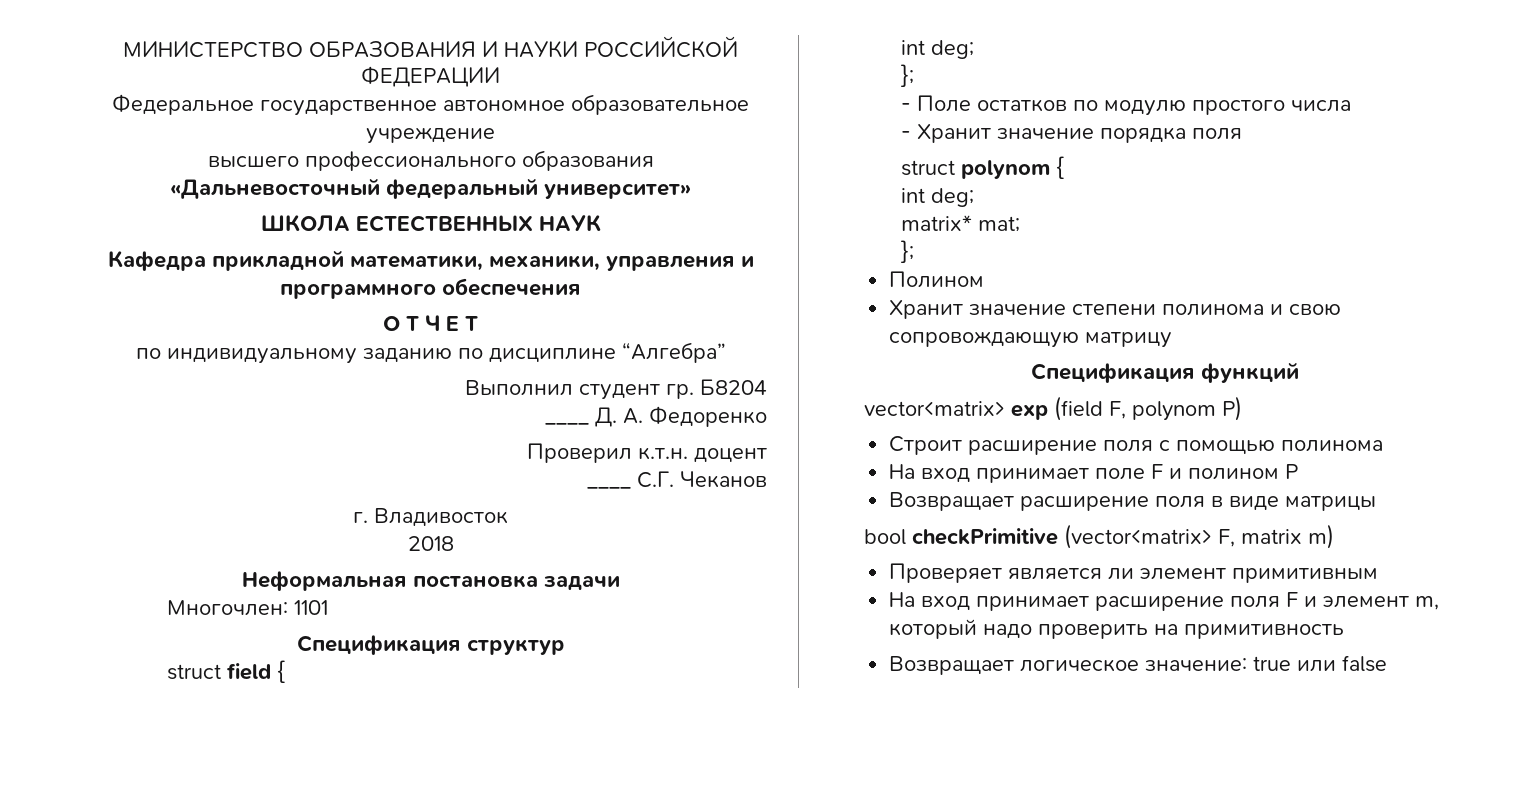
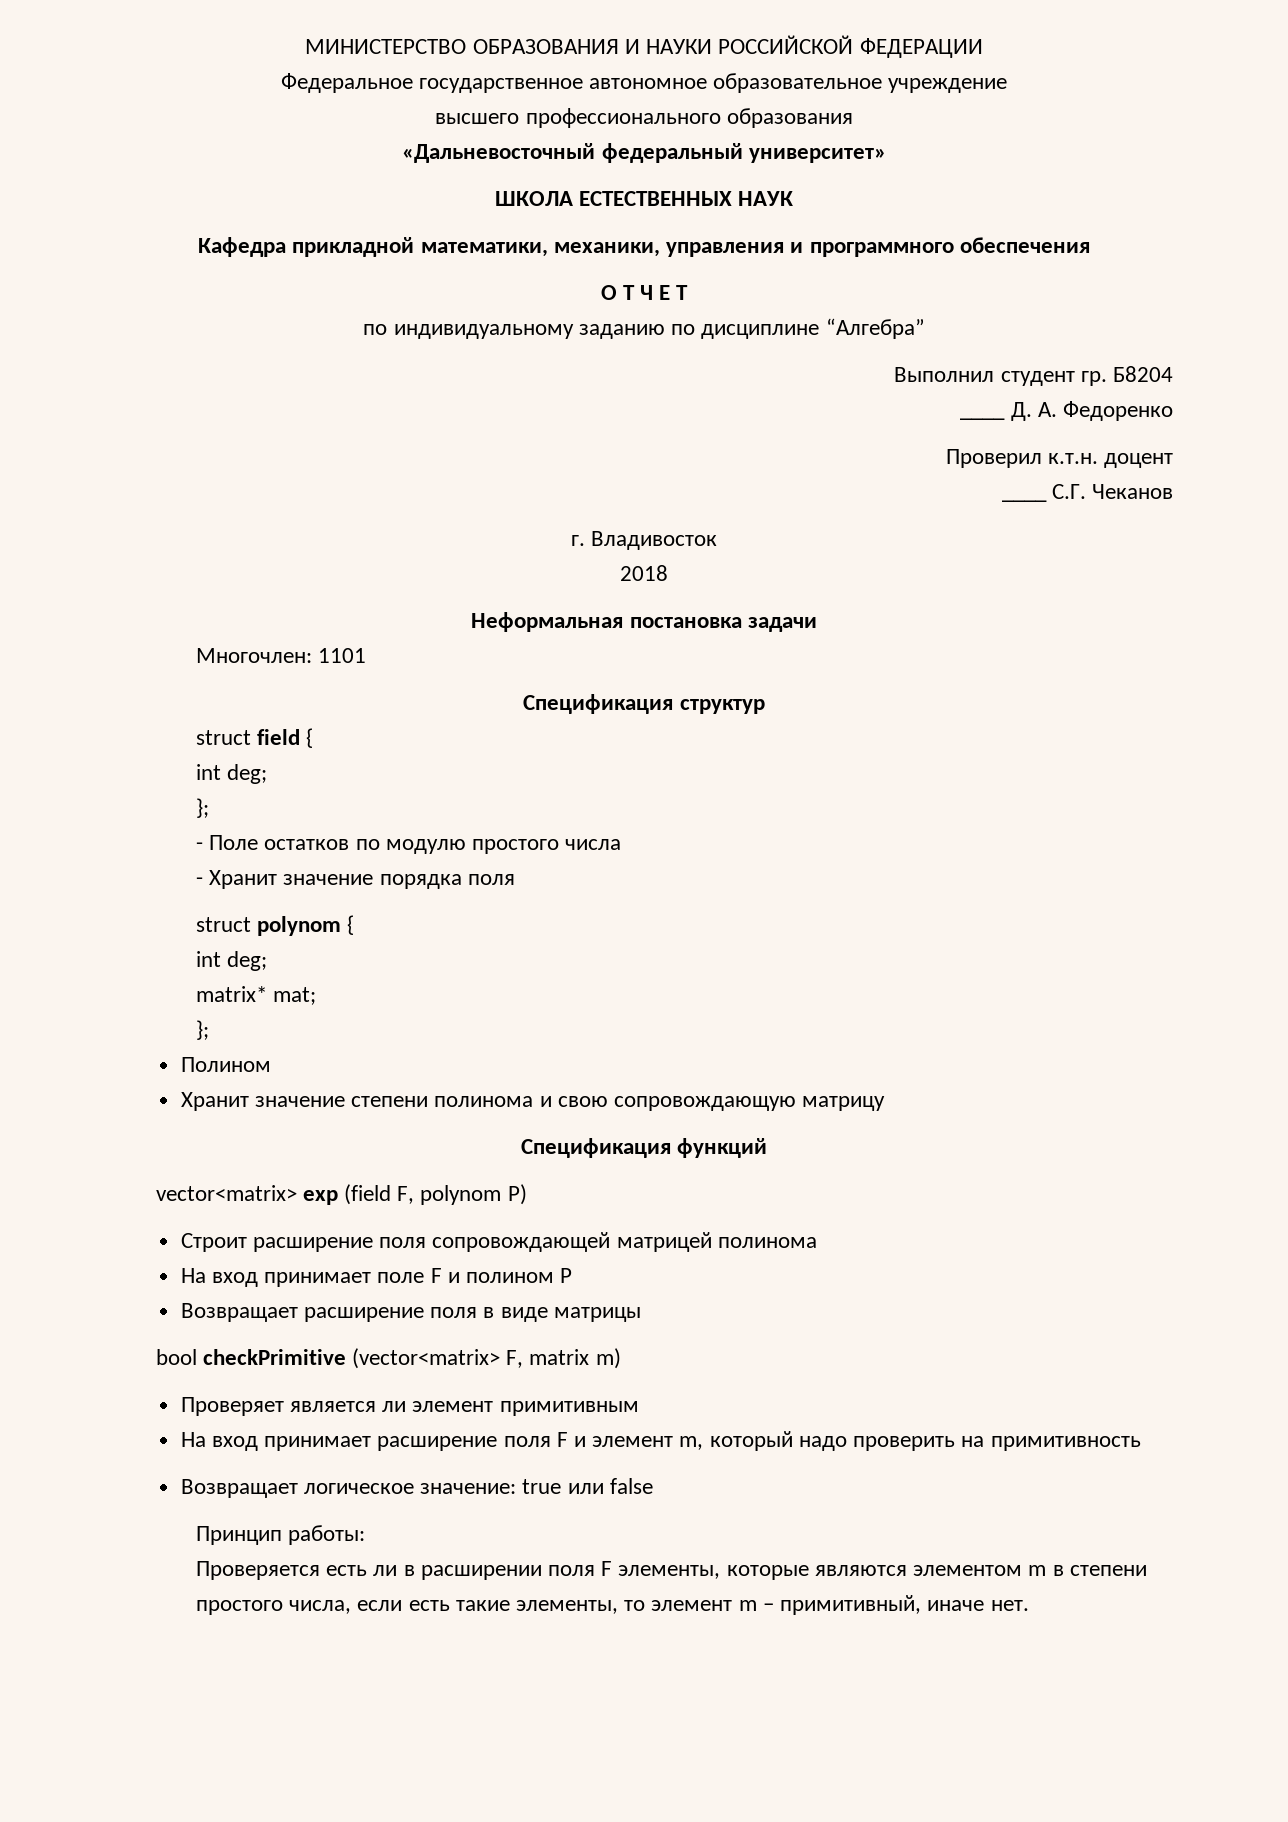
[1158,440,1275,455] с помощью -> [432,1232,712,1252] сопровождающей матрицей
(1387, 663) none -> [196,1525,366,1545] [196,1561,1147,1580] [196,1595,1029,1615] // Принцип работы: // Проверяется есть ли в расширении поля F элементы, которые являются элементом m в степени простого числа, если есть такие элементы, то элемент m – примитивный, иначе нет.

